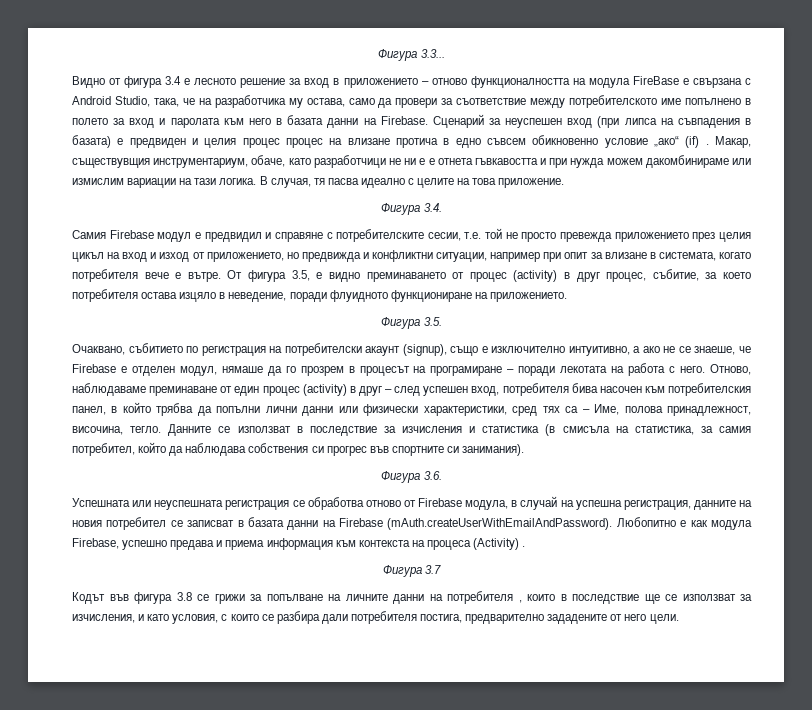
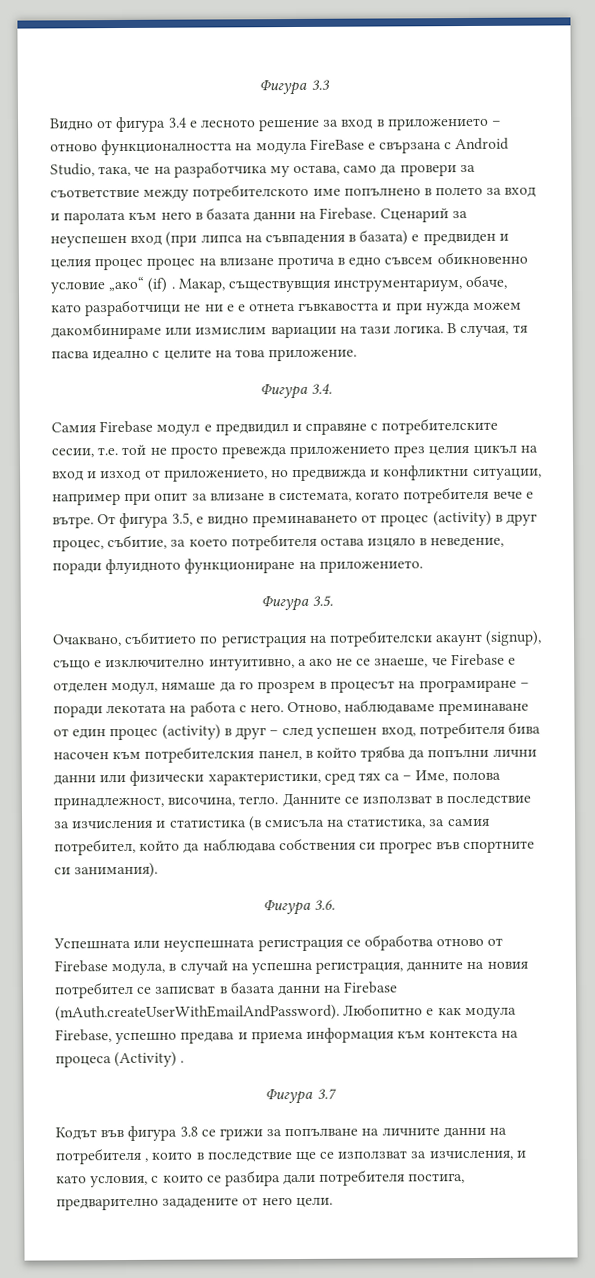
[378,49,445,61] Фигура 3.3... -> [259,79,330,96] Фигура 3.3

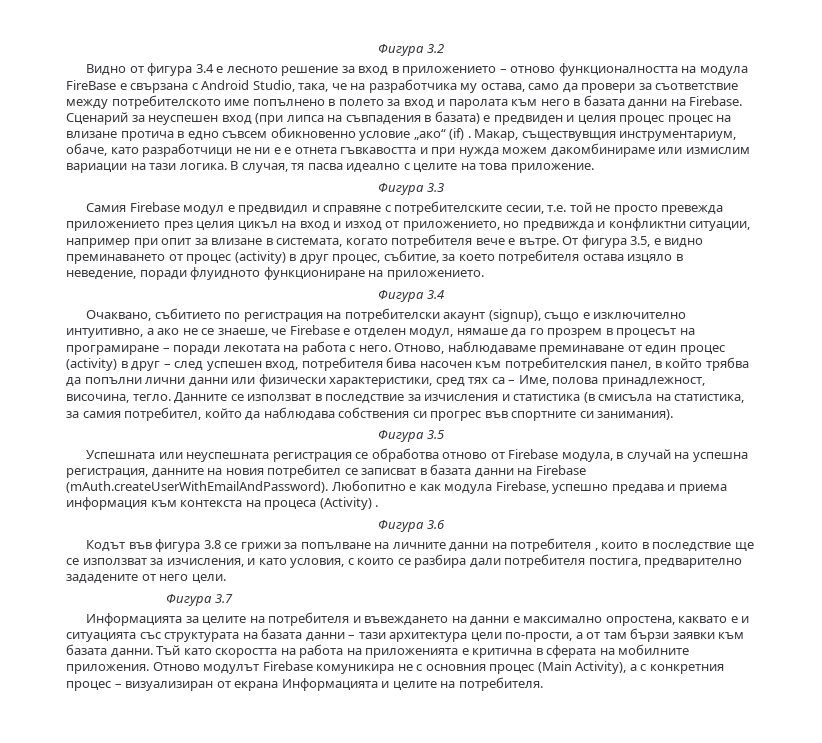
[259,79,330,96] Фигура 3.3 -> [378,44,444,56] Фигура 3.2
[311,383,333,394] 3.4. -> [426,183,444,192] 3.3
[312,595,334,607] 3.5. -> [426,290,444,299] 3.4
[314,899,336,910] 3.6. -> [426,430,444,439] 3.5
[316,1088,337,1100] 3.7 -> [426,520,445,529] 3.6
(333, 1203) none -> [166,594,233,606] [86,612,750,626] [66,628,745,642] [66,644,690,658] [66,661,724,674] [66,677,543,691] // Фигура 3.7 // Информацията за целите на потребителя и въвеждането на данни е максимално опростена, каквато е и ситуацията със структурата на базата данни – тази архитектура цели по-прости, а от там бързи заявки към базата данни. Тъй като скоростта на работа на приложенията е критична в сферата на мобилните приложения. Отново модулът Firebase комуникира не с основния процес (Main Activity), а с конкретния процес – визуализиран от екрана Информацията и целите на потребителя.

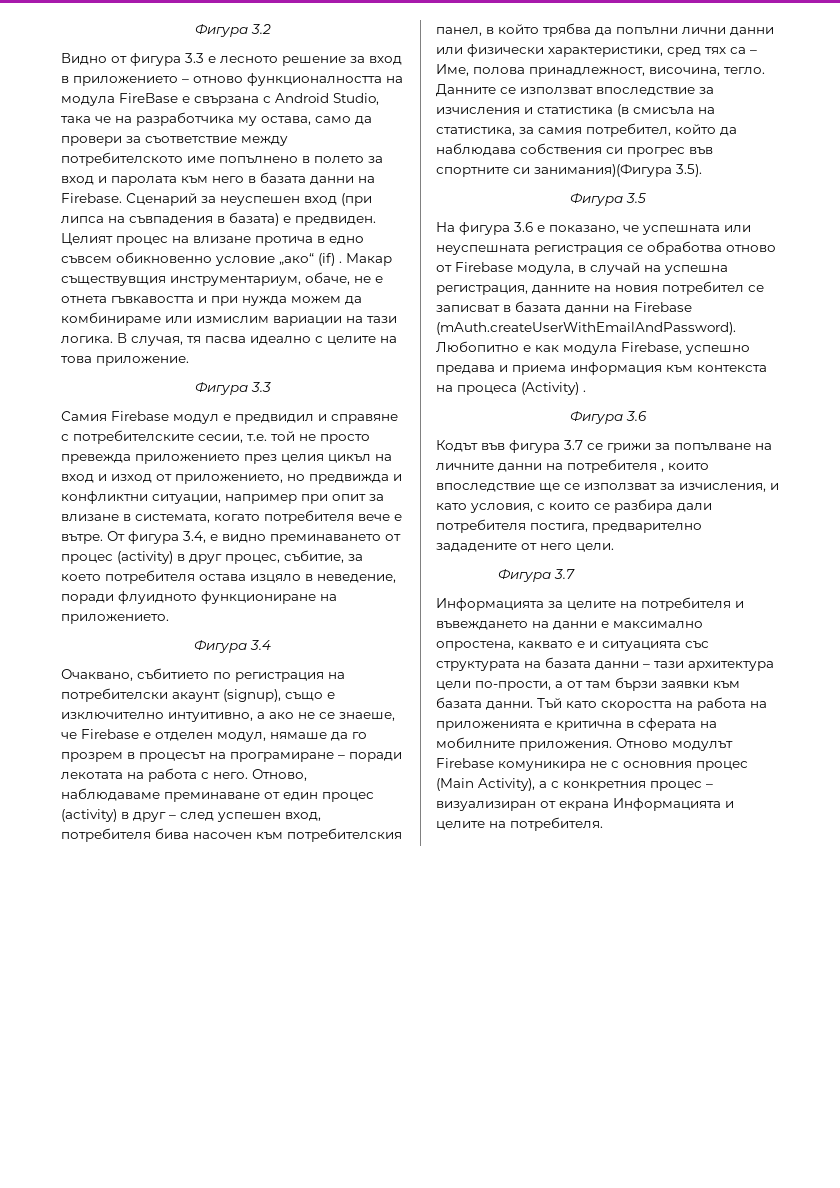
[195,64,214,73] 3.4 -> [185,53,204,63] 3.3
[298,83,329,92] така, -> [61,116,91,123] така
[493,115,665,125] предвиден и целия процес -> [295,216,376,226] [61,233,113,246] предвиден. Целият
[474,129,519,141] Макар, -> [346,253,392,266] Макар
[110,143,281,157] като разработчици не ни е -> [354,276,371,283] не
[550,143,655,157] дакомбинираме -> [345,296,362,305] [61,312,161,326] да комбинираме
[630,236,651,247] 3.5, -> [183,531,206,543] 3.4,
[314,394,405,404] в последствие -> [596,87,695,96] впоследствие
[597,409,674,420] занимания). -> [534,164,702,177] занимания)(Фигура 3.5).
[86,450,156,459] Успешната -> [436,222,720,235] На фигура 3.6 е показано, че успешната
[203,540,221,549] 3.8 -> [564,440,583,450] 3.7
[641,542,732,552] в последствие -> [436,483,535,492] впоследствие

